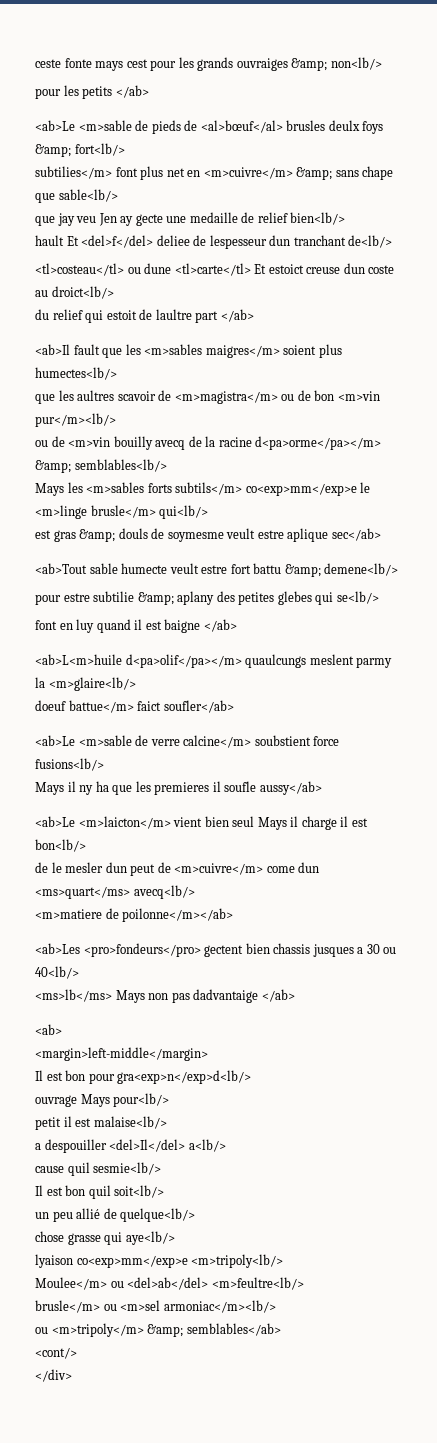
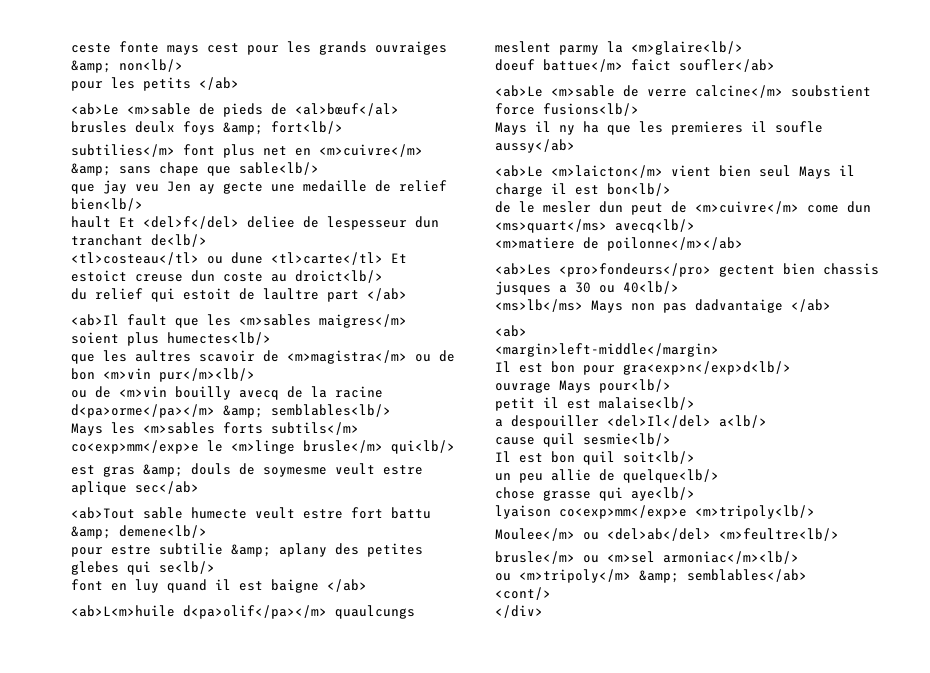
[76,1208,101,1219] allié -> [551,469,591,481] allie

